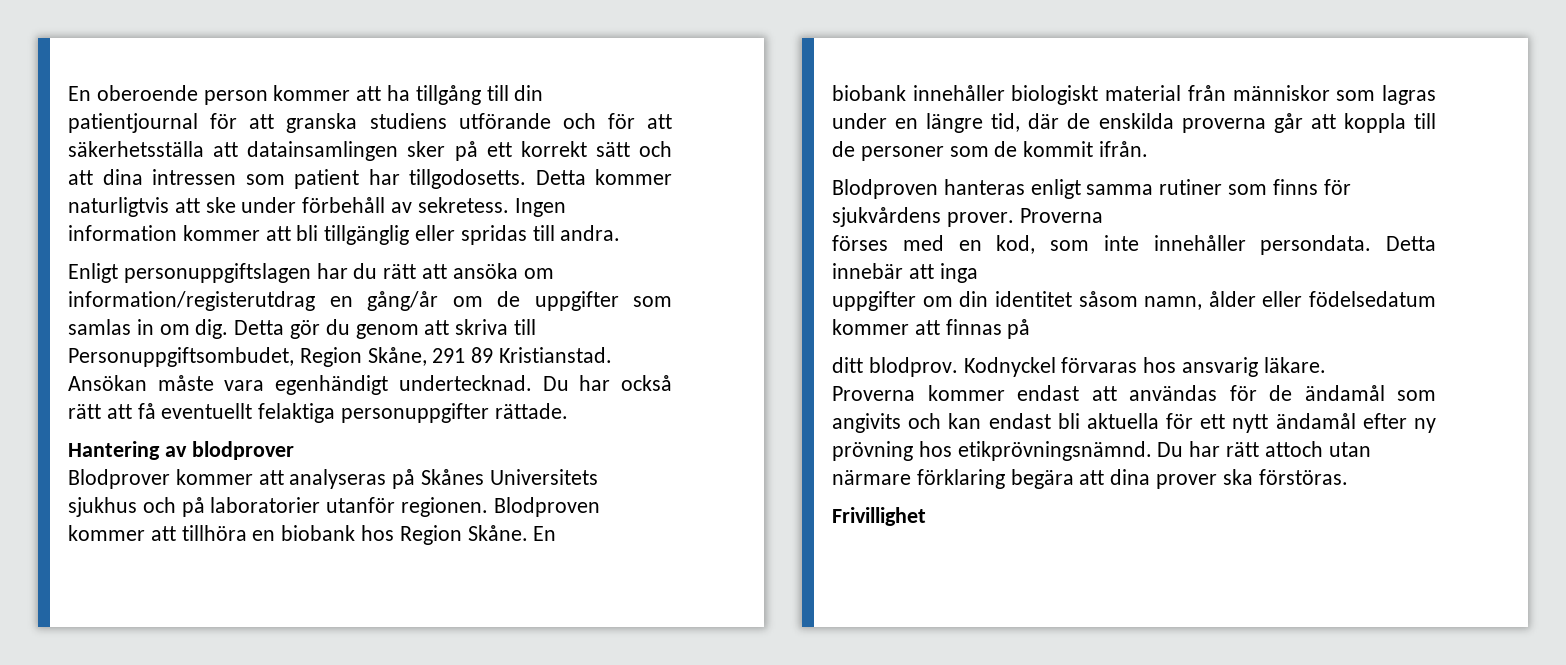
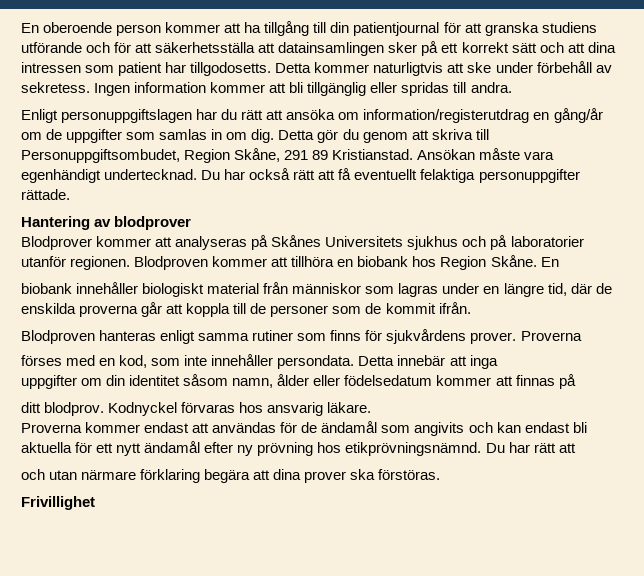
[1264,441,1323,457] attoch -> [558,443,576,453] [21,469,45,480] att // och

